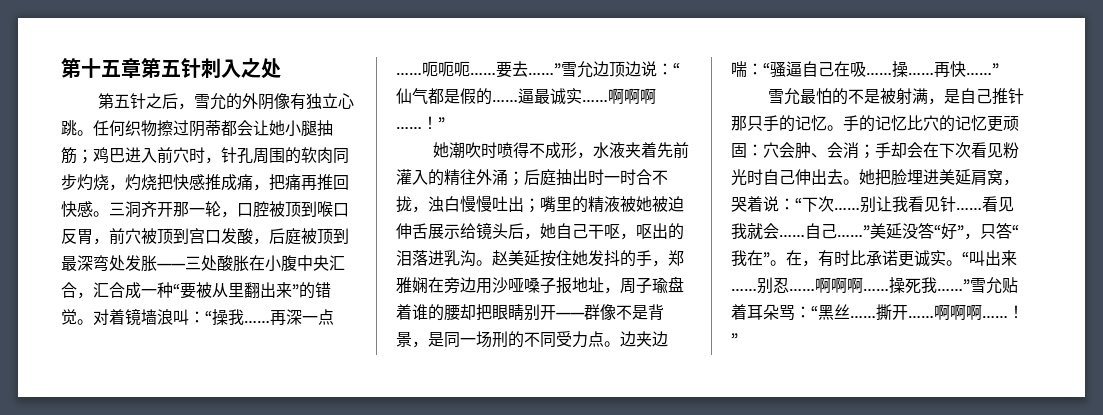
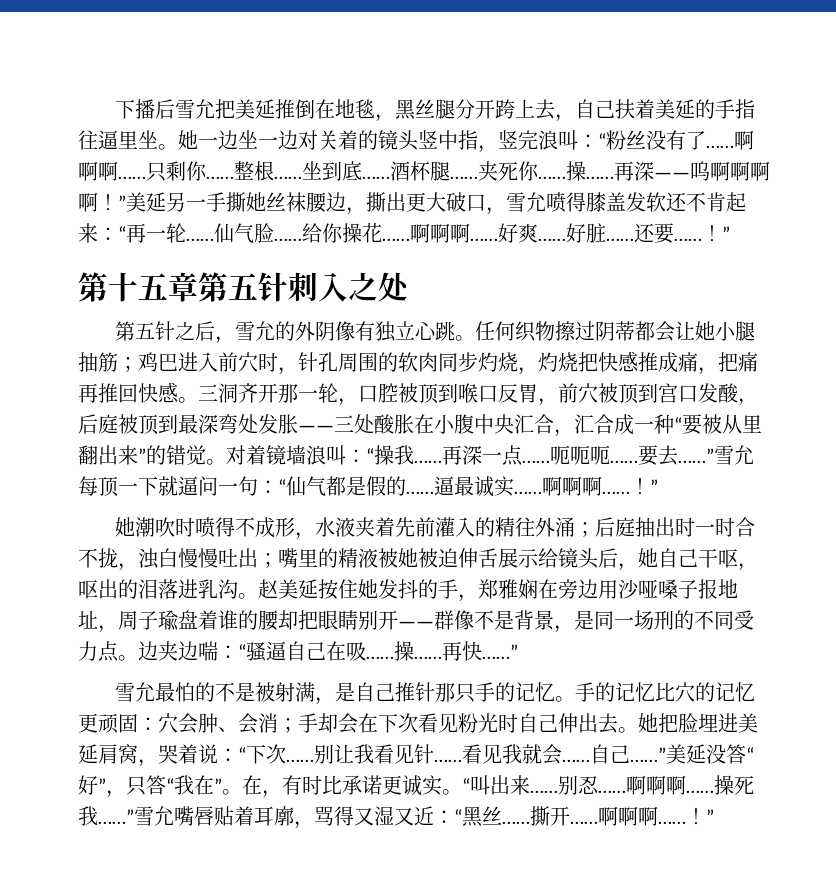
(61, 68) none -> [114,99,755,122] [78,130,754,153] [78,161,770,182] [78,192,746,215] [78,223,730,244] 下播后雪允把美延推倒在地毯，黑丝腿分开跨上去，自己扶着美延的手指往逼里坐。她一边坐一边对关着的镜头竖中指，竖完浪叫：“粉丝没有了……啊啊啊……只剩你……整根……坐到底……酒杯腿……夹死你……操……再深——呜啊啊啊啊！”美延另一手撕她丝袜腰边，撕出更大破口，雪允喷得膝盖发软还不肯起来：“再一轮……仙气脸……给你操花……啊啊啊……好爽……好脏……还要……！” //
[593,61,657,77] 边顶边说 -> [78,476,258,497] 每顶一下就逼问一句
[1002,277,1018,293] [731,304,795,320] 贴着耳朵骂 -> [174,806,434,829] 嘴唇贴着耳廓，骂得又湿又近

